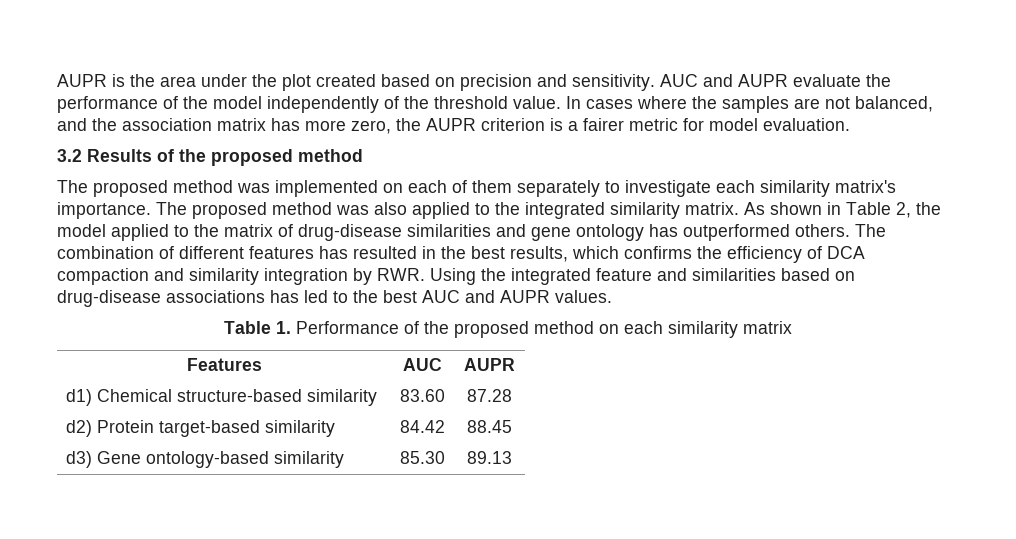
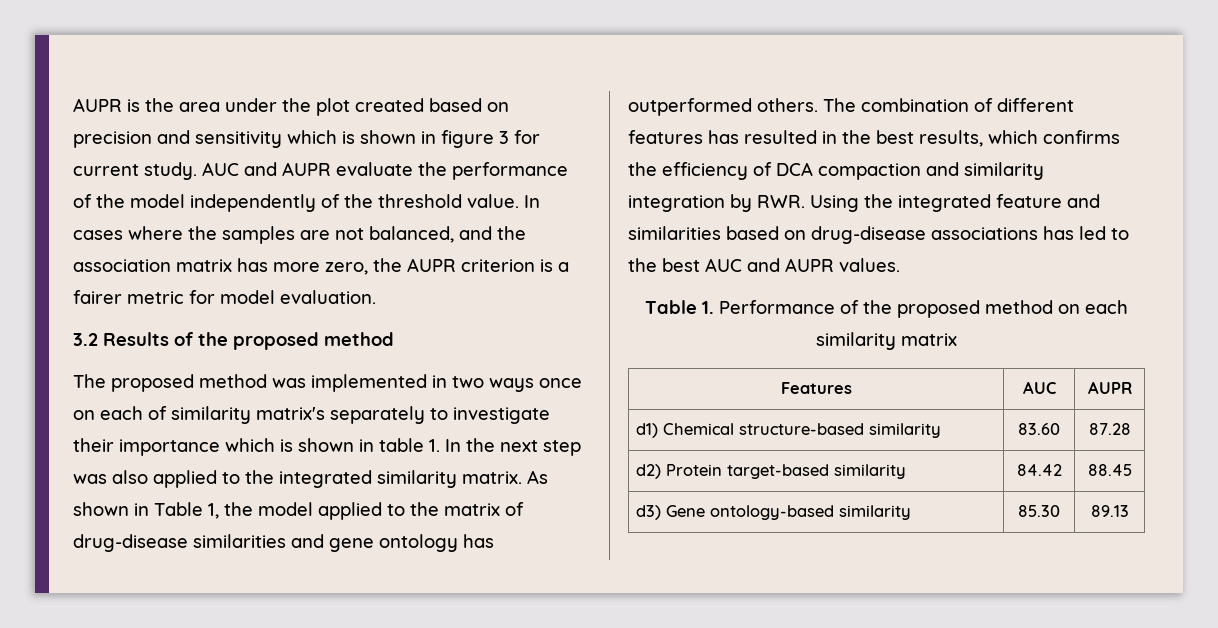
[572,74,655,91] sensitivity. -> [195,130,540,148] [73,162,197,180] sensitivity which is shown in figure 3 for current study.
(378, 188) none -> [432,375,582,392] in two ways once
[472,180,512,193] them -> [171,406,325,424] similarity matrix's
[716,180,896,197] [57,202,332,219] each similarity matrix's importance. The proposed method -> [73,438,581,456] their importance which is shown in table 1. In the next step
[896,202,911,218] 2, -> [208,503,219,519] 1,

